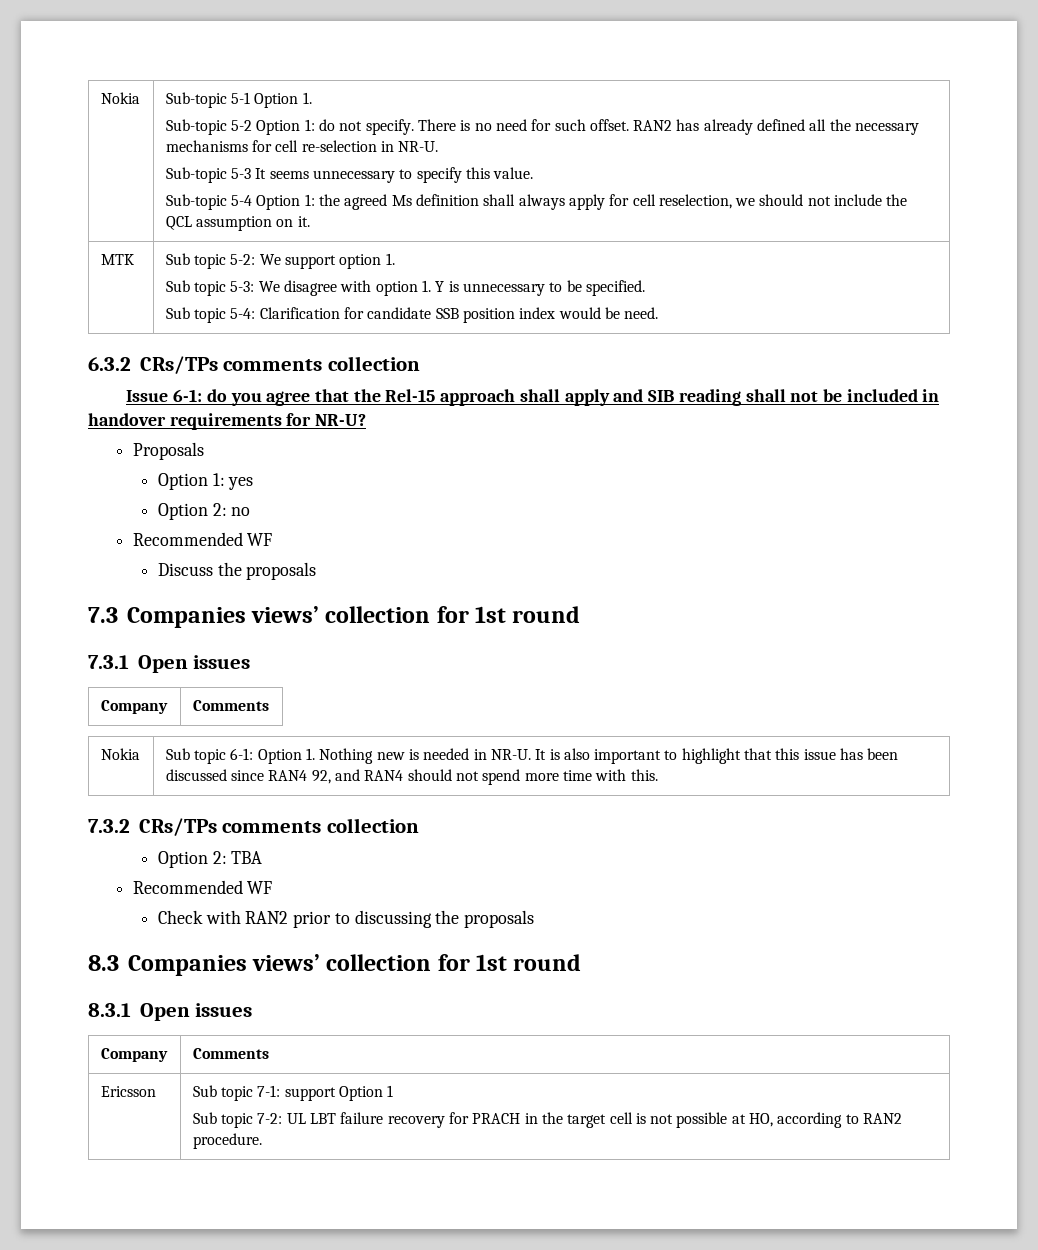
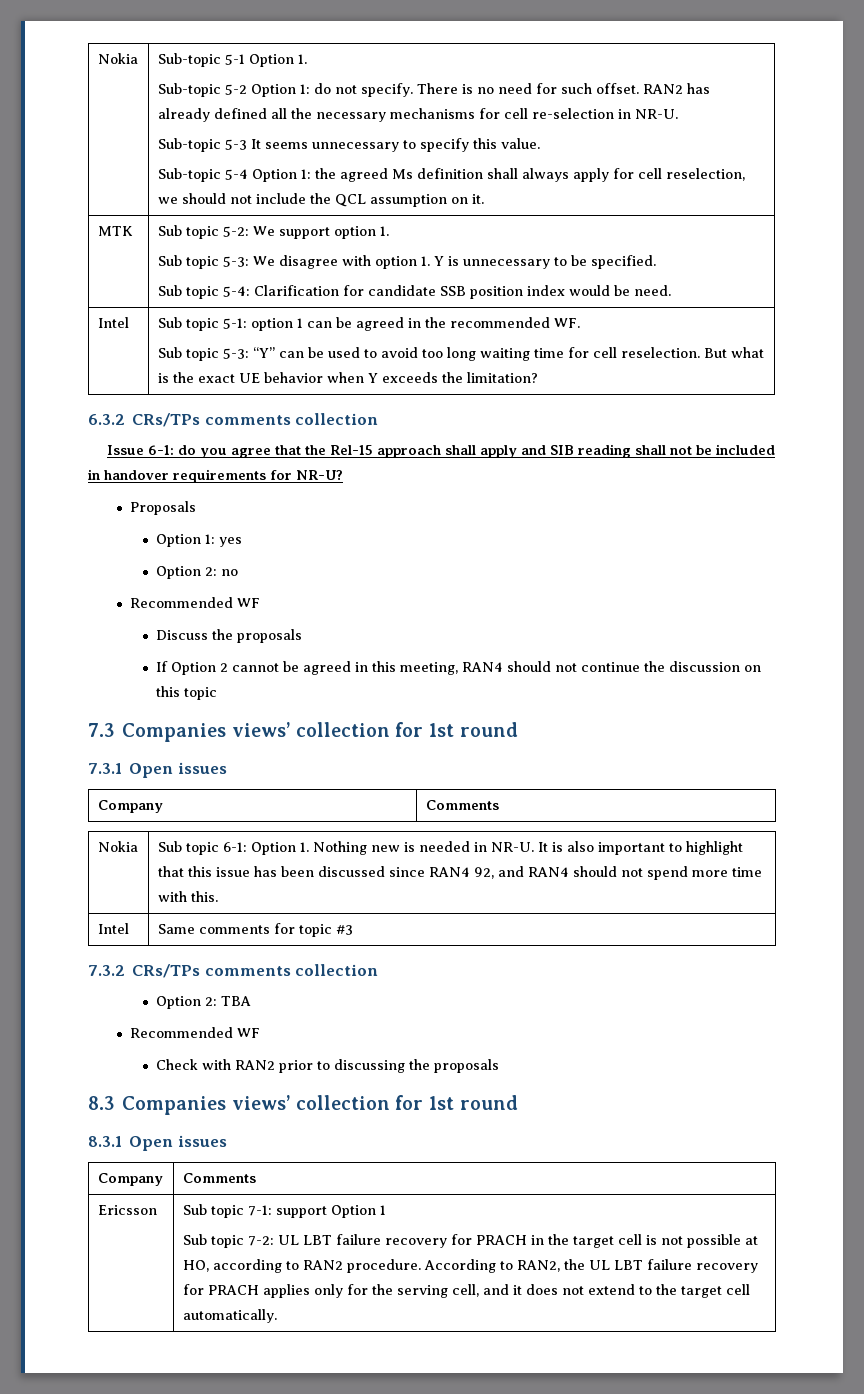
(659, 313) none -> [97,317,129,328] [157,317,580,331] [157,347,764,361] [157,372,538,383] // Intel | Sub topic 5-1: option 1 can be agreed in the recommended WF. // Sub topic 5-3: “Y” can be used to avoid too long waiting time for cell reselection. But what is the exact UE behavior when Y exceeds the limitation?
(317, 571) none -> [156,661,762,675] [156,686,218,700] // If Option 2 cannot be agreed in this meeting, RAN4 should not continue the discussion on this topic
(658, 775) none -> [97,923,129,934] [157,923,353,937] // Intel | Same comments for topic #3
(262, 1141) none -> [423,1259,758,1273] [182,1284,750,1298] [182,1309,277,1323] According to RAN2, the UL LBT failure recovery for PRACH applies only for the serving cell, and it does not extend to the target cell automatically.

